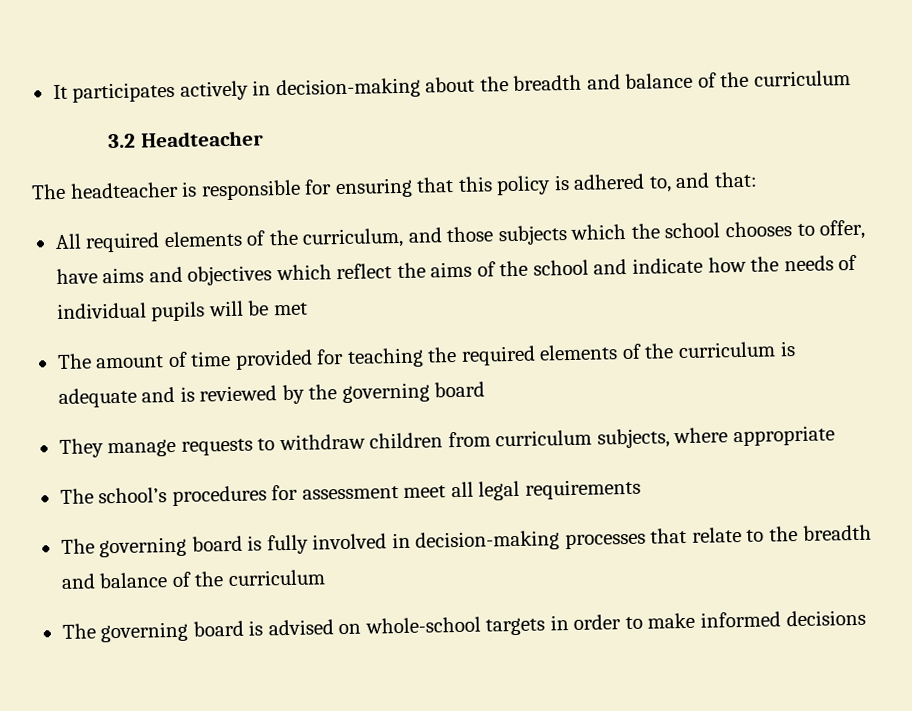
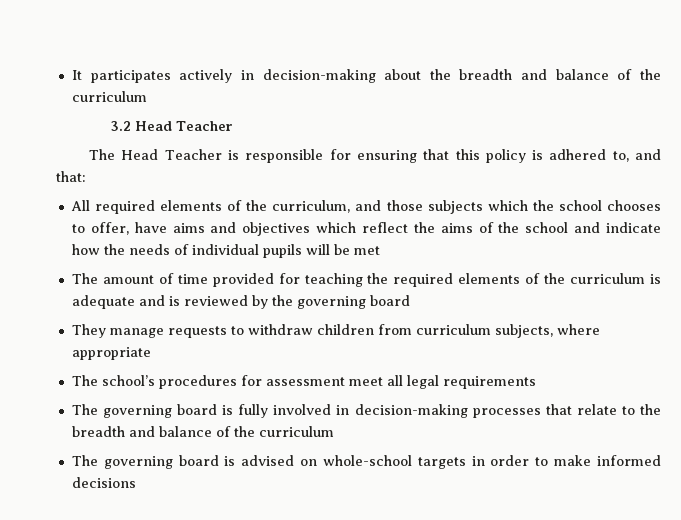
[140,130,264,148] [31,181,179,200] Headteacher // The headteacher -> [134,121,233,131] [89,149,222,160] Head Teacher // The Head Teacher

